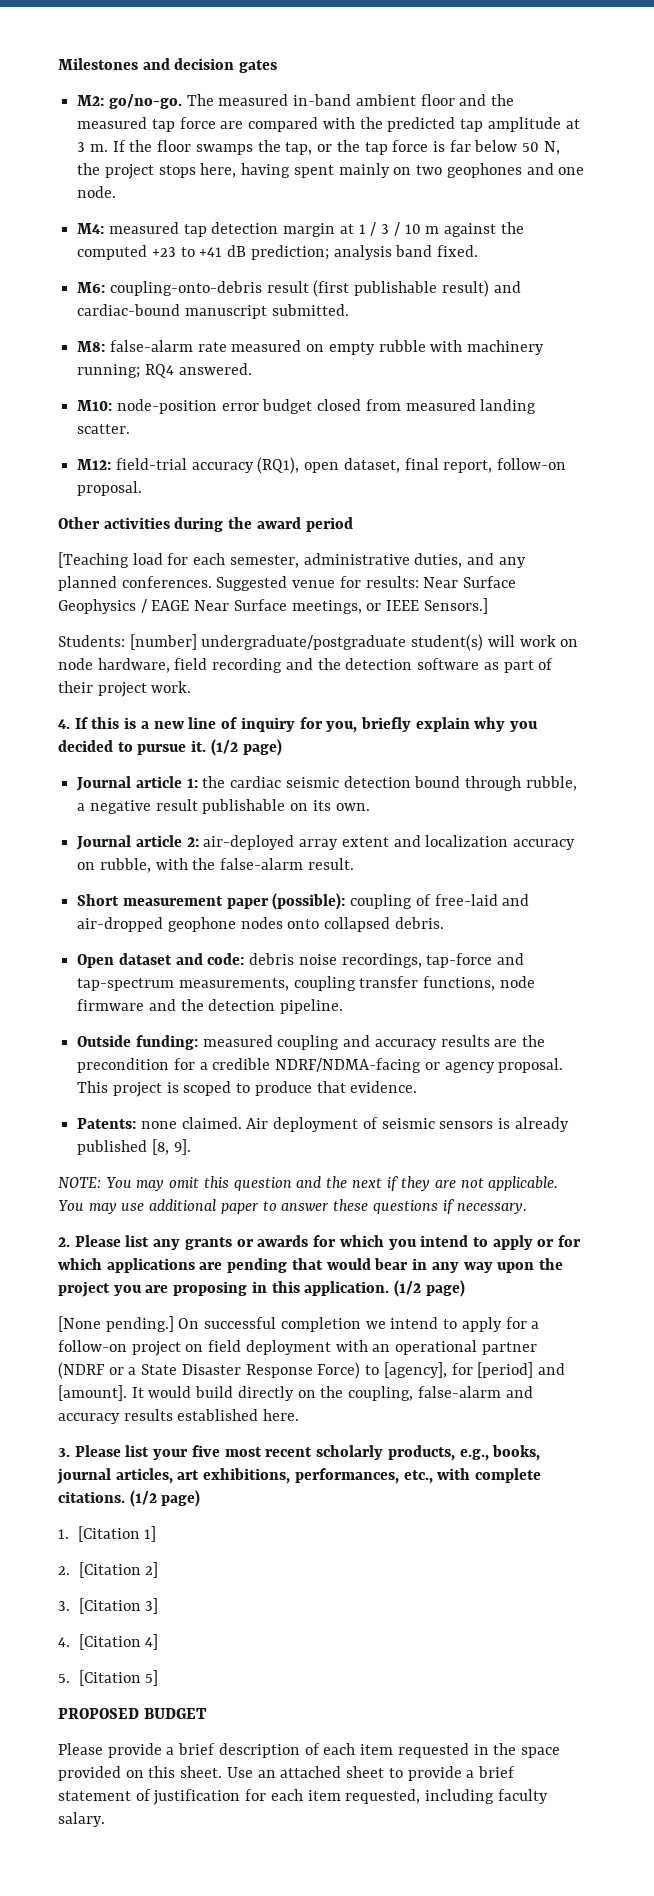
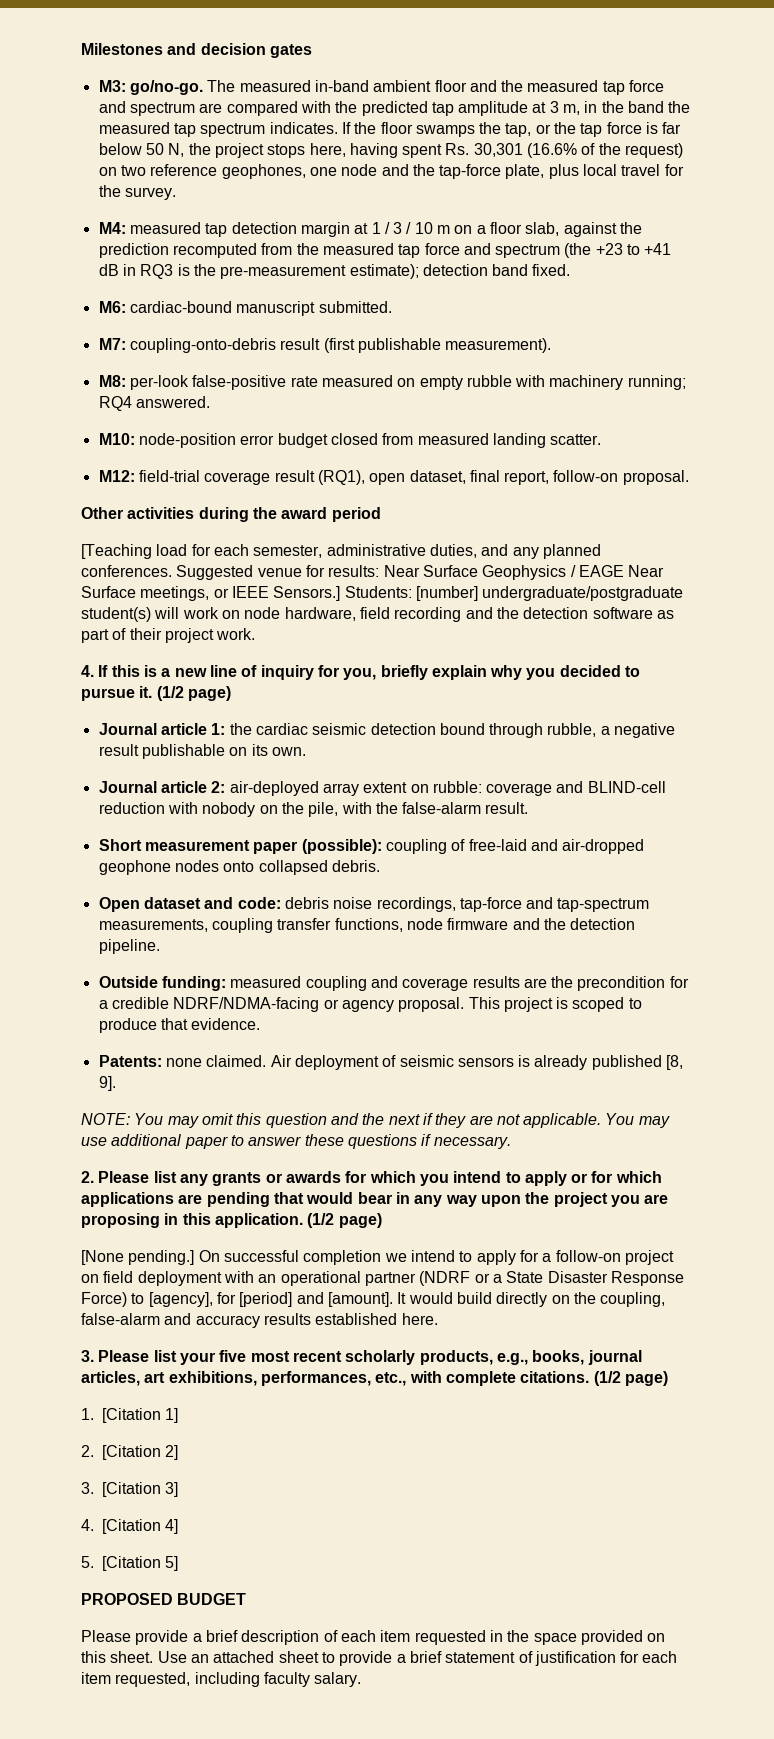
[77,95,105,106] M2: -> [98,80,126,92] M3:
(216, 123) none -> [98,101,195,116] and spectrum
[89,144,108,152] m. -> [563,101,691,115] [98,122,338,137] m, in the band the measured tap spectrum indicates.
[338,163,585,178] [77,186,117,198] mainly on two geophones and one node. -> [445,143,684,158] [98,164,684,179] [98,185,176,200] Rs. 30,301 (16.6% of the request) on two reference geophones, one node and the tap-force plate, plus local travel for the survey.
[443,222,524,237] [77,245,479,260] [77,280,521,297] [77,304,349,319] against the computed +23 to +41 dB prediction; analysis band fixed. // M6: coupling-onto-debris result (first publishable result) and cardiac-bound manuscript submitted. -> [454,222,643,237] [98,243,672,258] [98,264,571,279] [98,301,392,316] [98,338,552,353] on a floor slab, against the prediction recomputed from the measured tap force and spectrum (the +23 to +41 dB in RQ3 is the pre-measurement estimate); detection band fixed. // M6: cardiac-bound manuscript submitted. // M7: coupling-onto-debris result (first publishable measurement).
[109,340,193,352] false-alarm -> [129,375,287,390] per-look false-positive
[191,462,254,473] accuracy -> [204,470,315,485] coverage result
(488, 606) // -> (341, 593) none
[393,835,576,850] [77,858,151,873] and localization accuracy on rubble, -> [410,781,666,796] [98,802,339,817] on rubble: coverage and BLIND-cell reduction with nobody on the pile,
[374,1039,437,1050] accuracy -> [402,978,469,991] coverage

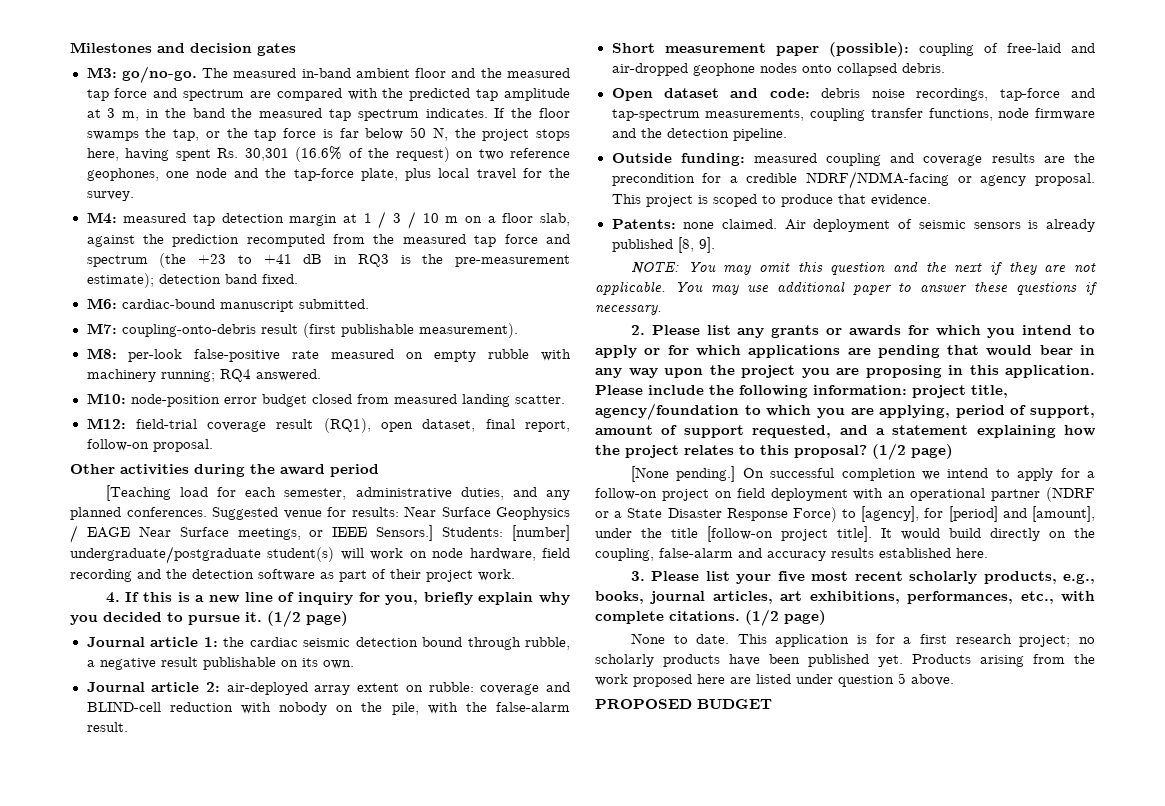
(303, 1220) none -> [595,385,1008,398] [595,403,1095,420] [595,425,1096,438] [595,445,867,458] Please include the following information: project title, agency/foundation to which you are applying, period of support, amount of support requested, and a statement explaining how the project relates to this proposal?
[327,1292,393,1307] [amount]. -> [1032,506,1095,522] [595,526,872,542] [amount], under the title [follow-on project title].
[81,1408,179,1423] [81,1445,179,1460] [81,1482,179,1497] [81,1519,179,1534] [81,1556,179,1571] [81,1593,247,1605] [81,1630,666,1645] [81,1651,678,1666] [81,1672,362,1687] 1. [Citation 1] // 2. [Citation 2] // 3. [Citation 3] // 4. [Citation 4] // 5. [Citation 5] // PROPOSED BUDGET // Please provide a brief description of each item requested in the space provided on this sheet. Use an attached sheet to provide a brief statement of justification for each item requested, including faculty salary. -> [630,633,1095,647] [595,654,1095,667] [595,673,954,687] [595,699,772,709] None to date. This application is for a first research project; no scholarly products have been published yet. Products arising from the work proposed here are listed under question 5 above. // PROPOSED BUDGET

